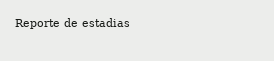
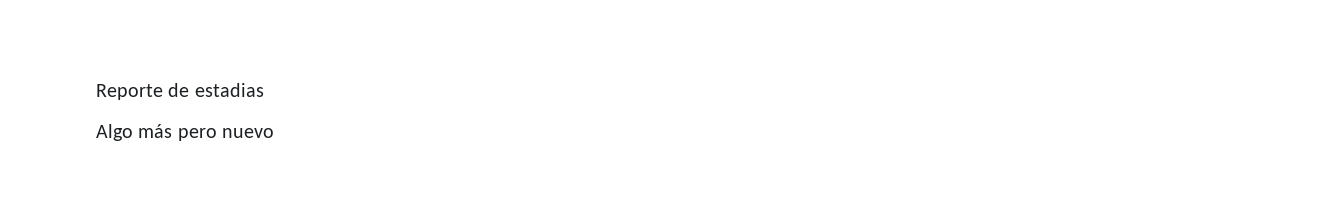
(130, 22) none -> [96,124,275,141] // Algo más pero nuevo

